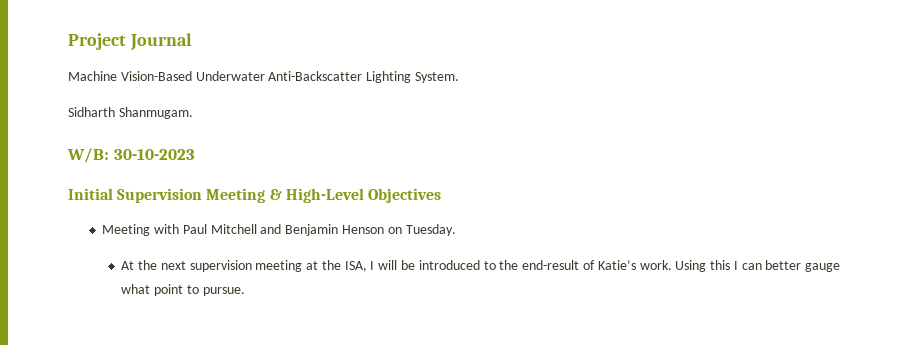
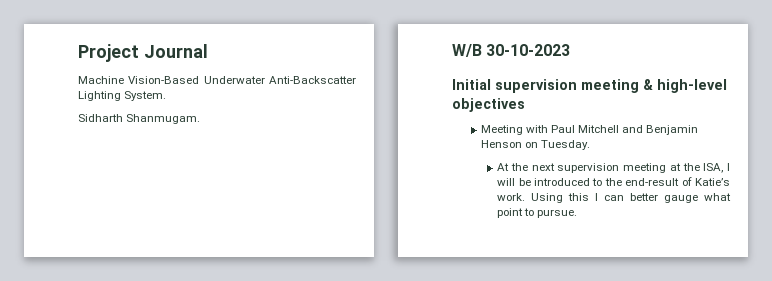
[67,148,109,163] W/B: -> [452,44,482,57] W/B
[117,188,441,203] Supervision Meeting & High-Level Objectives -> [495,79,727,93] [452,98,525,112] supervision meeting & high-level objectives

